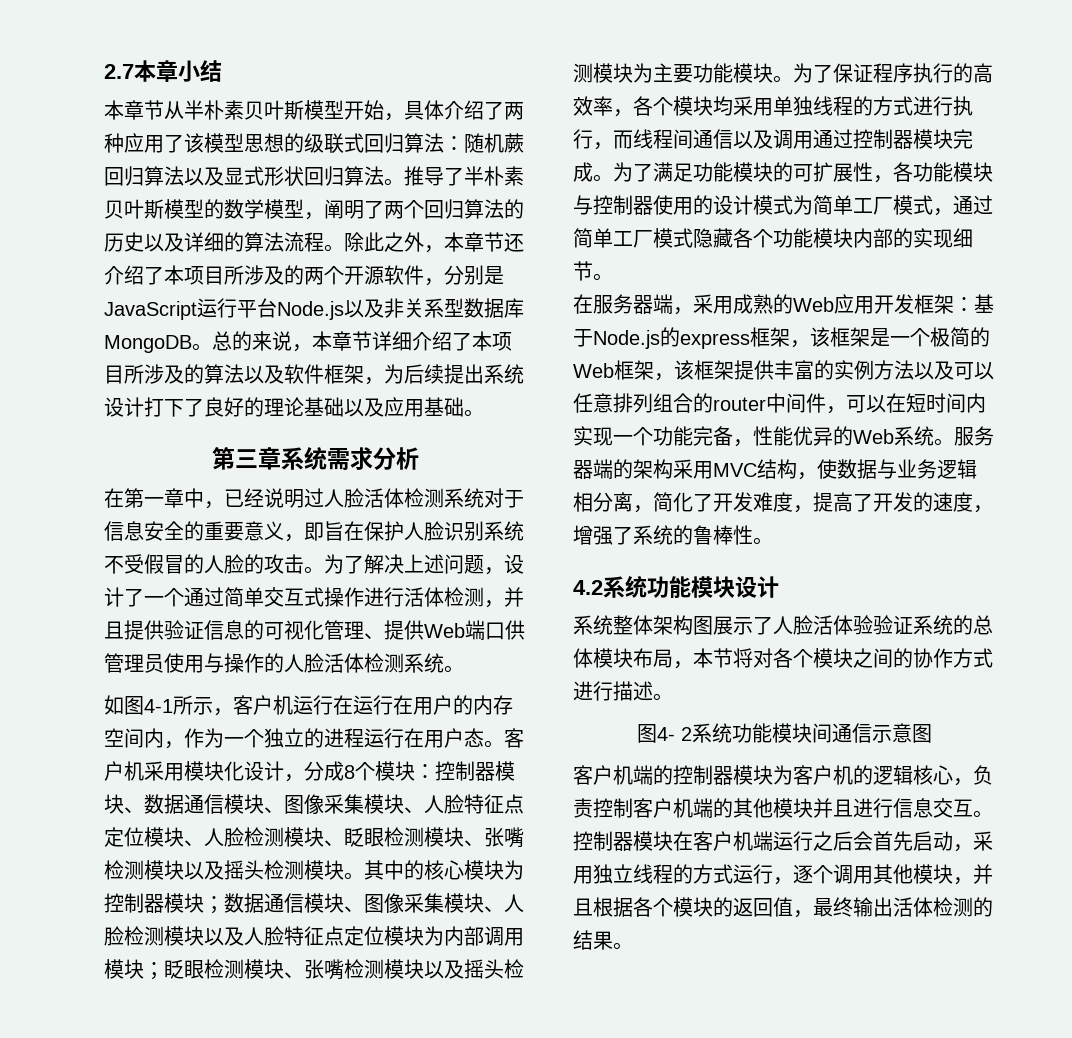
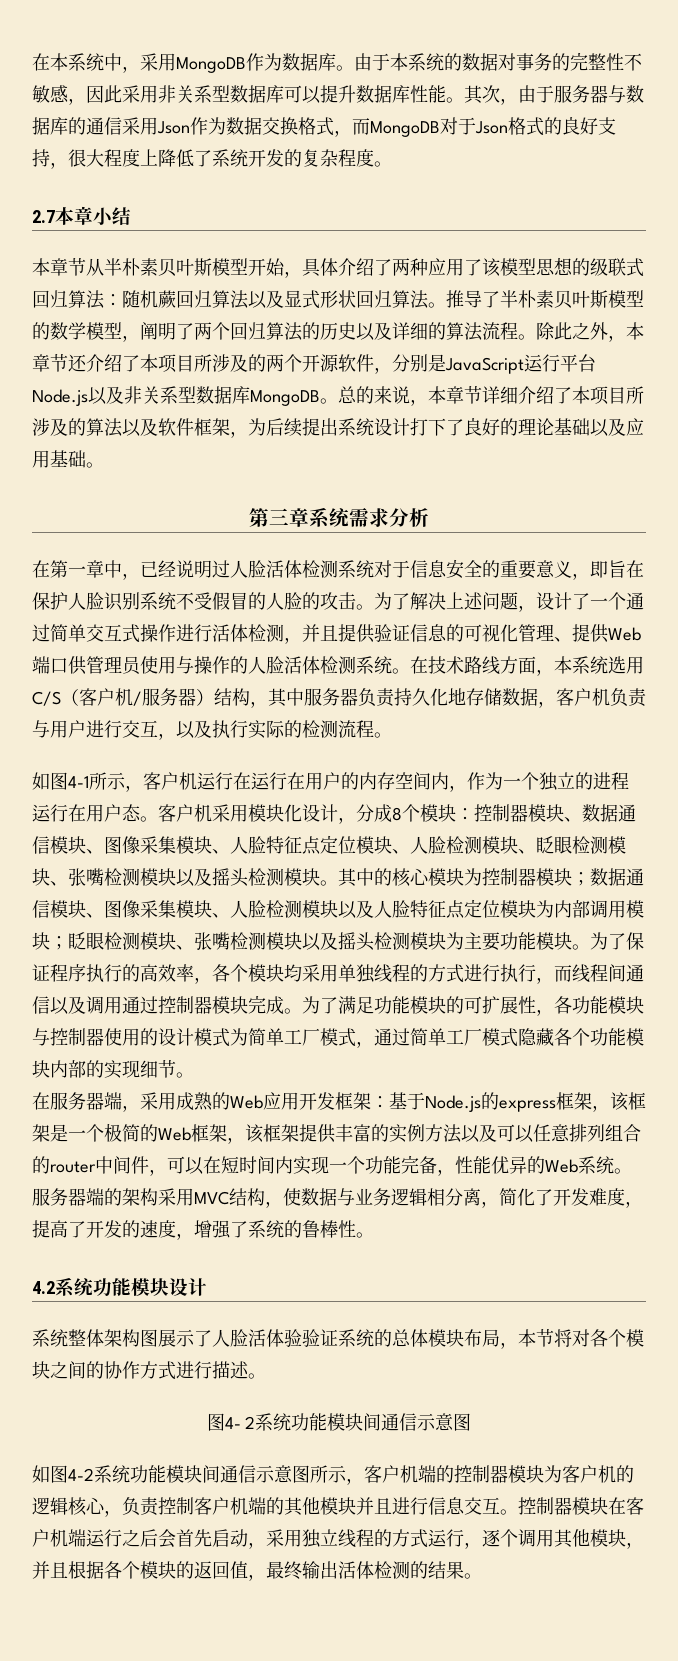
(104, 71) none -> [32,52,642,73] [32,85,644,105] [32,117,616,137] [32,149,392,169] 在本系统中，采用MongoDB作为数据库。由于本系统的数据对事务的完整性不敏感，因此采用非关系型数据库可以提升数据库性能。其次，由于服务器与数据库的通信采用Json作为数据交换格式，而MongoDB对于Json格式的良好支持，很大程度上降低了系统开发的复杂程度。 //
(464, 669) none -> [410,656,644,676] [32,688,647,708] [32,720,392,740] 在技术路线方面，本系统选用C/S（客户机/服务器）结构，其中服务器负责持久化地存储数据，客户机负责与用户进行交互，以及执行实际的检测流程。
(932, 733) none -> [32,1465,364,1485] 如图4-2系统功能模块间通信示意图所示，

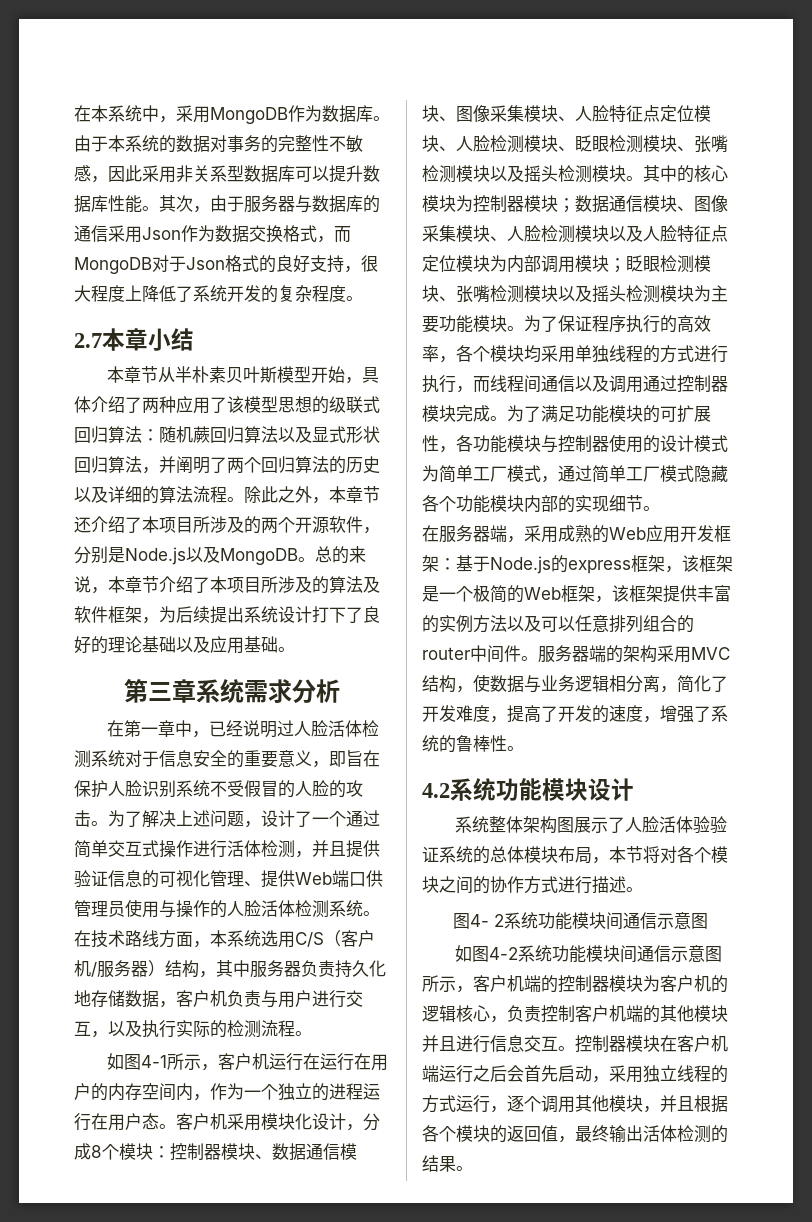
[428,290,644,309] [32,322,140,342] 。推导了半朴素贝叶斯模型的数学模型， -> [142,456,176,474] ，并
[445,354,596,374] [32,386,250,406] JavaScript运行平台Node.js以及非关系型数据库 -> [125,546,220,565] Node.js以及
[482,386,518,404] 详细 -> (159, 584) none
[122,419,141,437] 以 -> (363, 584) none
[149,1155,614,1176] ，可以在短时间内实现一个功能完备，性能优异的Web系统 -> (521, 653) none

